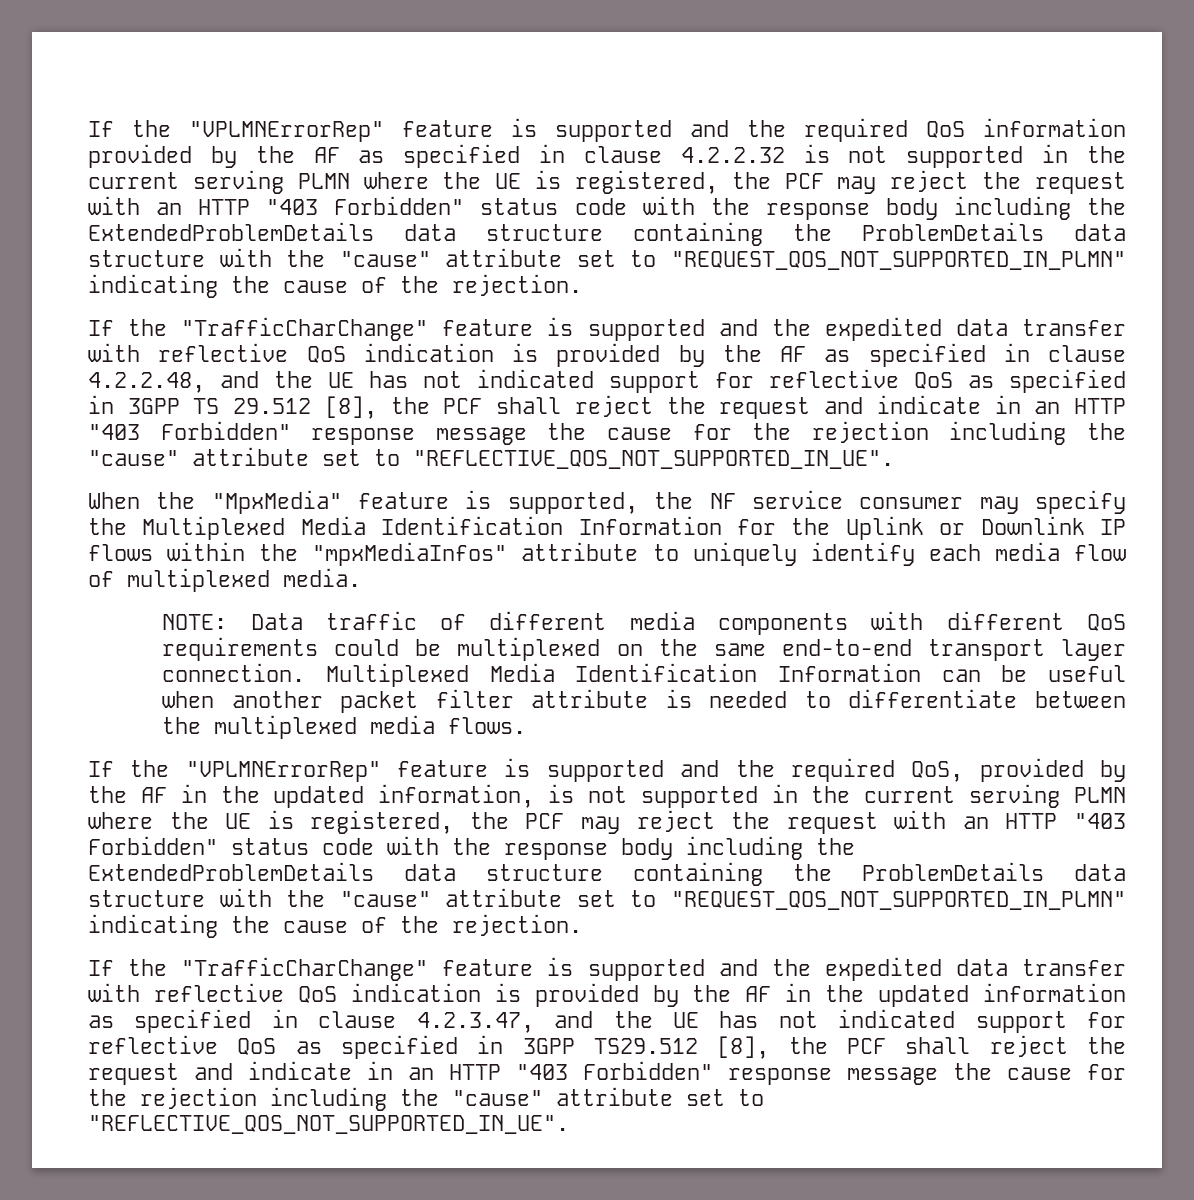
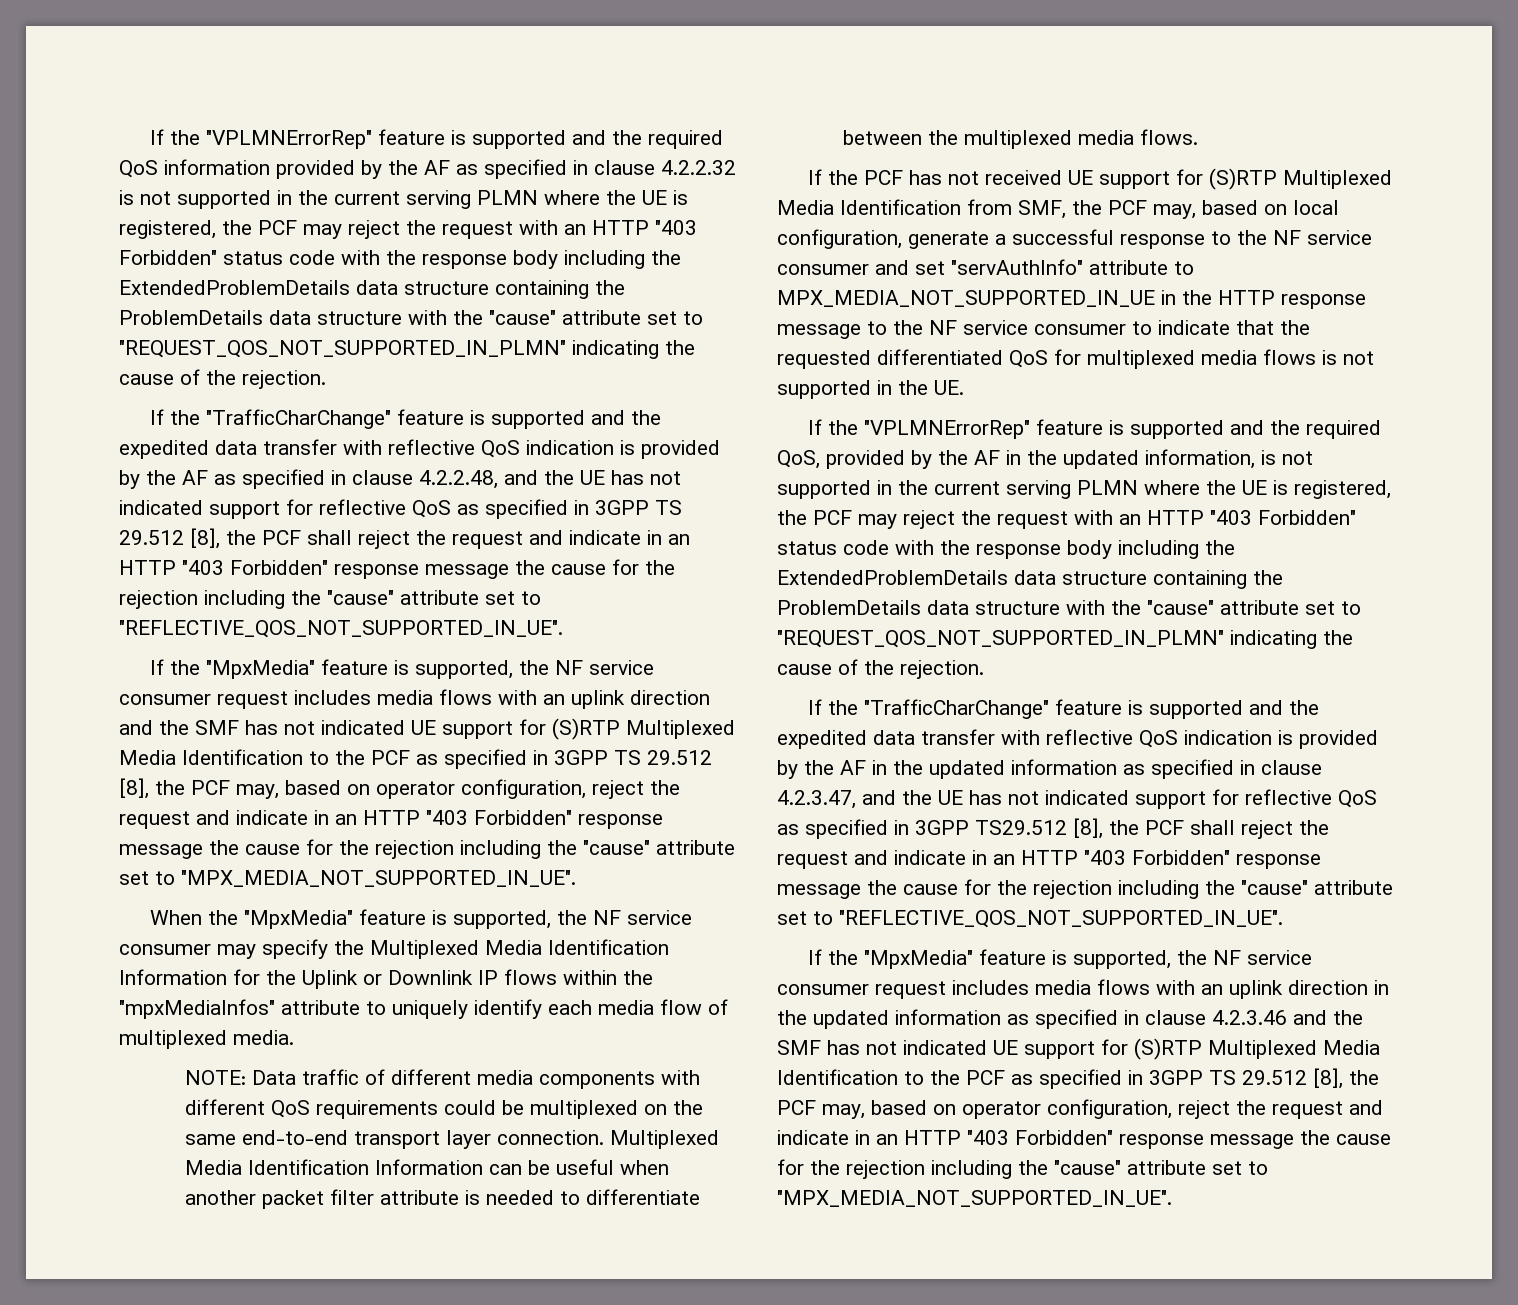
(894, 459) none -> [149,659,654,679] [119,689,710,709] [119,718,735,740] [119,749,712,769] [119,778,680,799] [119,810,663,829] [119,839,735,859] [119,870,576,887] // If the "MpxMedia" feature is supported, the NF service consumer request includes media flows with an uplink direction and the SMF has not indicated UE support for (S)RTP Multiplexed Media Identification to the PCF as specified in 3GPP TS 29.512 [8], the PCF may, based on operator configuration, reject the request and indicate in an HTTP "403 Forbidden" response message the cause for the rejection including the "cause" attribute set to "MPX_MEDIA_NOT_SUPPORTED_IN_UE".
(527, 725) none -> [807,168,1392,190] [777,199,1339,219] [777,229,1372,249] [777,259,1194,275] [777,290,1366,309] [777,320,1310,339] [777,349,1374,369] [777,380,964,399] // If the PCF has not received UE support for (S)RTP Multiplexed Media Identification from SMF, the PCF may, based on local configuration, generate a successful response to the NF service consumer and set "servAuthInfo" attribute to MPX_MEDIA_NOT_SUPPORTED_IN_UE in the HTTP response message to the NF service consumer to indicate that the requested differentiated QoS for multiplexed media flows is not supported in the UE.
(569, 1124) none -> [807,949,1312,969] [777,979,1389,999] [777,1009,1363,1029] [777,1038,1380,1060] [777,1068,1379,1089] [777,1099,1383,1119] [777,1130,1391,1149] [777,1159,1268,1179] [777,1190,1172,1207] // If the "MpxMedia" feature is supported, the NF service consumer request includes media flows with an uplink direction in the updated information as specified in clause 4.2.3.46 and the SMF has not indicated UE support for (S)RTP Multiplexed Media Identification to the PCF as specified in 3GPP TS 29.512 [8], the PCF may, based on operator configuration, reject the request and indicate in an HTTP "403 Forbidden" response message the cause for the rejection including the "cause" attribute set to "MPX_MEDIA_NOT_SUPPORTED_IN_UE".

